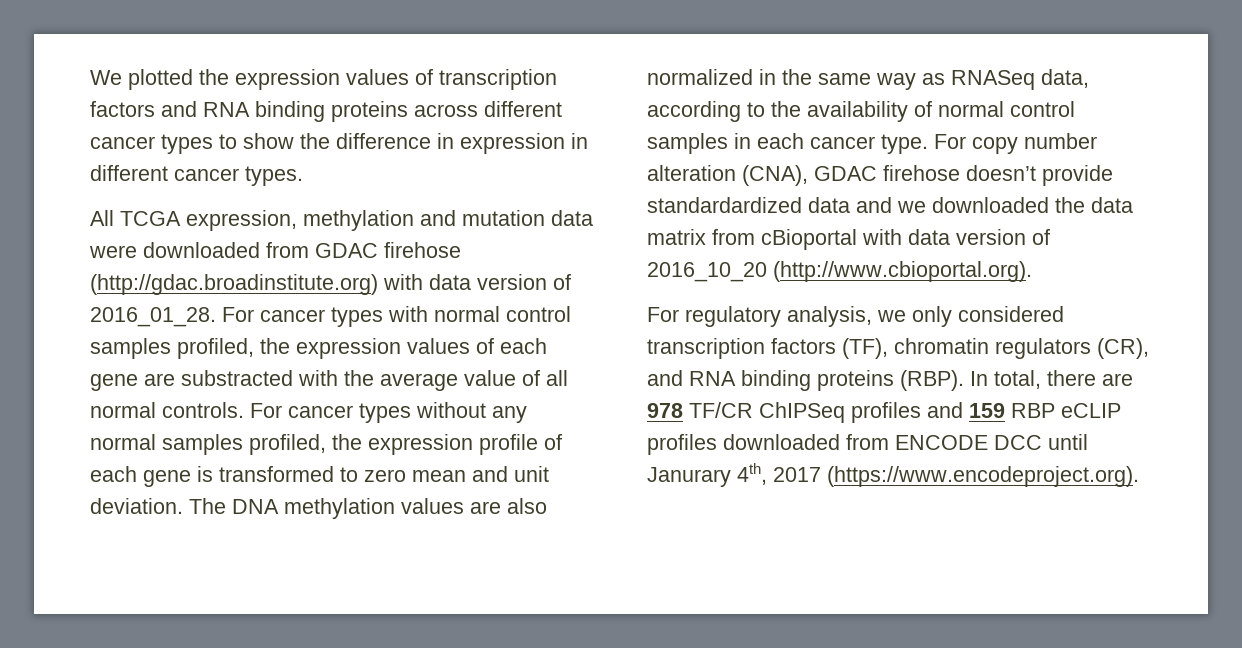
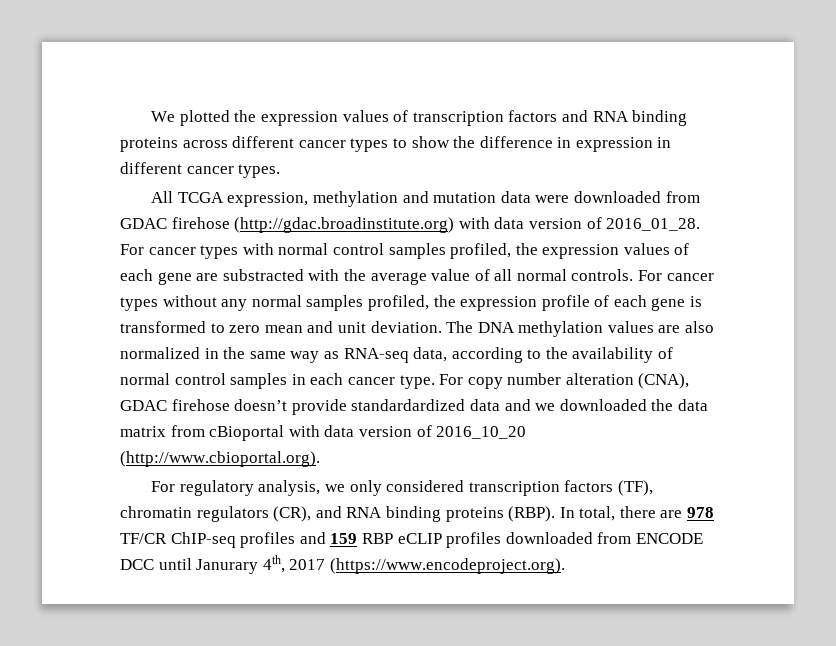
[951,70,1035,90] RNASeq -> [343,348,409,363] RNA-seq
[759,402,845,423] ChIPSeq -> [170,532,236,548] ChIP-seq

